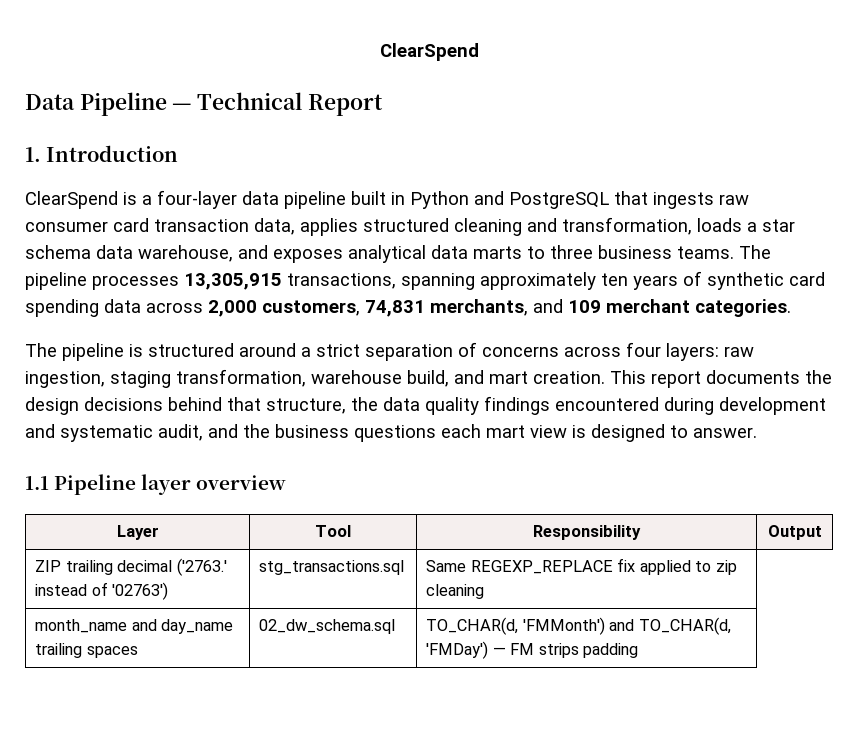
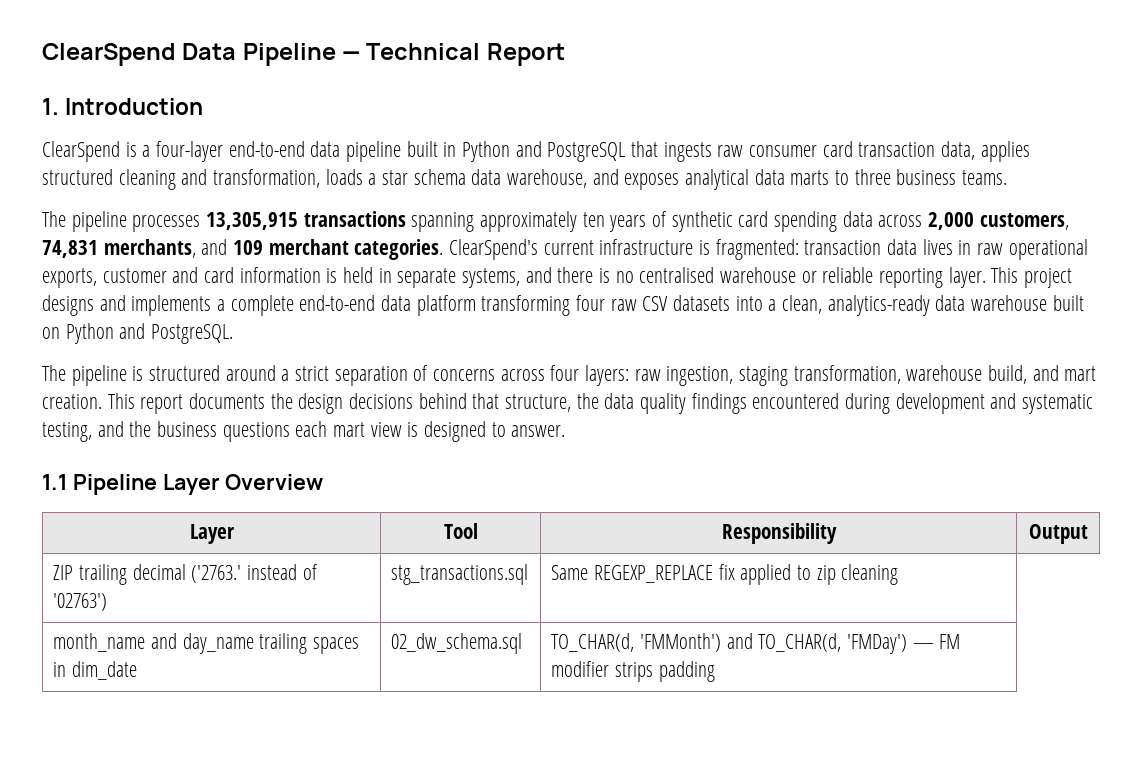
[379,43,479,61] ClearSpend // -> [42,43,176,66] ClearSpend
(237, 199) none -> [228,141,305,157] end-to-end
(734, 252) none -> (1008, 177) //
[287,273,396,289] transactions, -> [303,211,406,227] transactions
(791, 308) none -> [449,239,1088,260] [42,267,1073,288] [42,295,1084,316] [42,323,234,344] ClearSpend's current infrastructure is fragmented: transaction data lives in raw operational exports, customer and card information is held in separate systems, and there is no centralised warehouse or reliable reporting layer. This project designs and implements a complete end-to-end data platform transforming four raw CSV datasets into a clean, analytics-ready data warehouse built on Python and PostgreSQL.
[158,424,203,441] audit, -> [42,422,92,442] testing,
[141,474,287,495] layer overview -> [162,474,324,495] Layer Overview
(138, 652) none -> [53,661,138,680] in dim_date
(535, 649) none -> [551,661,610,677] modifier

